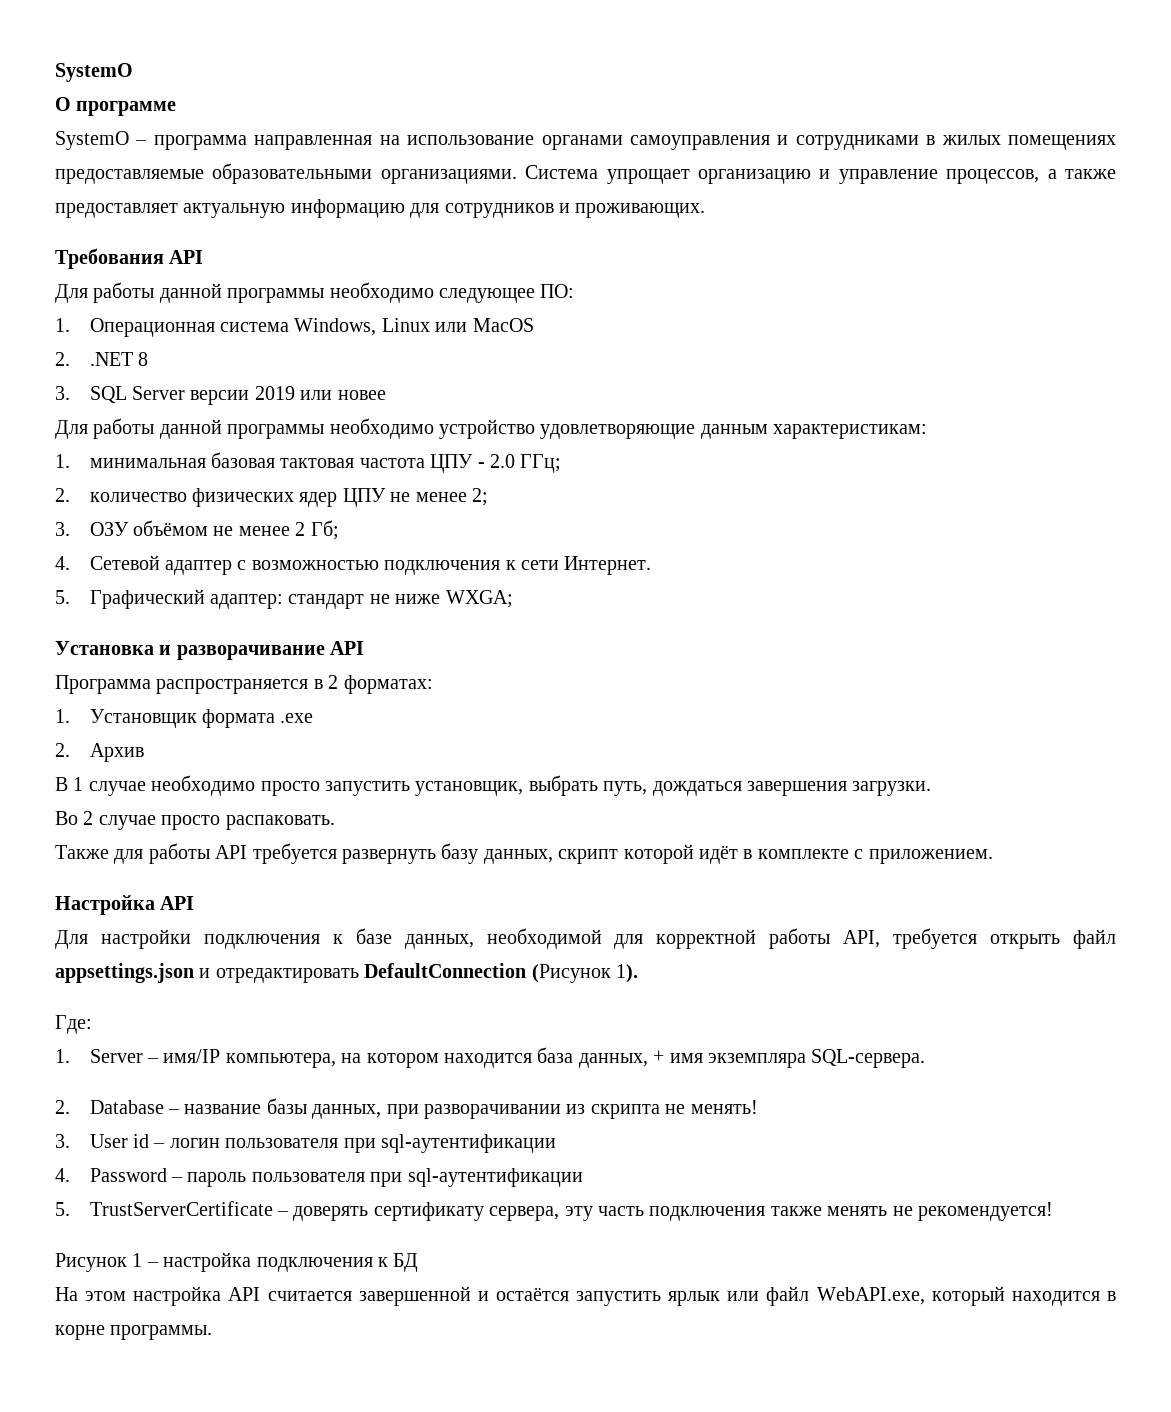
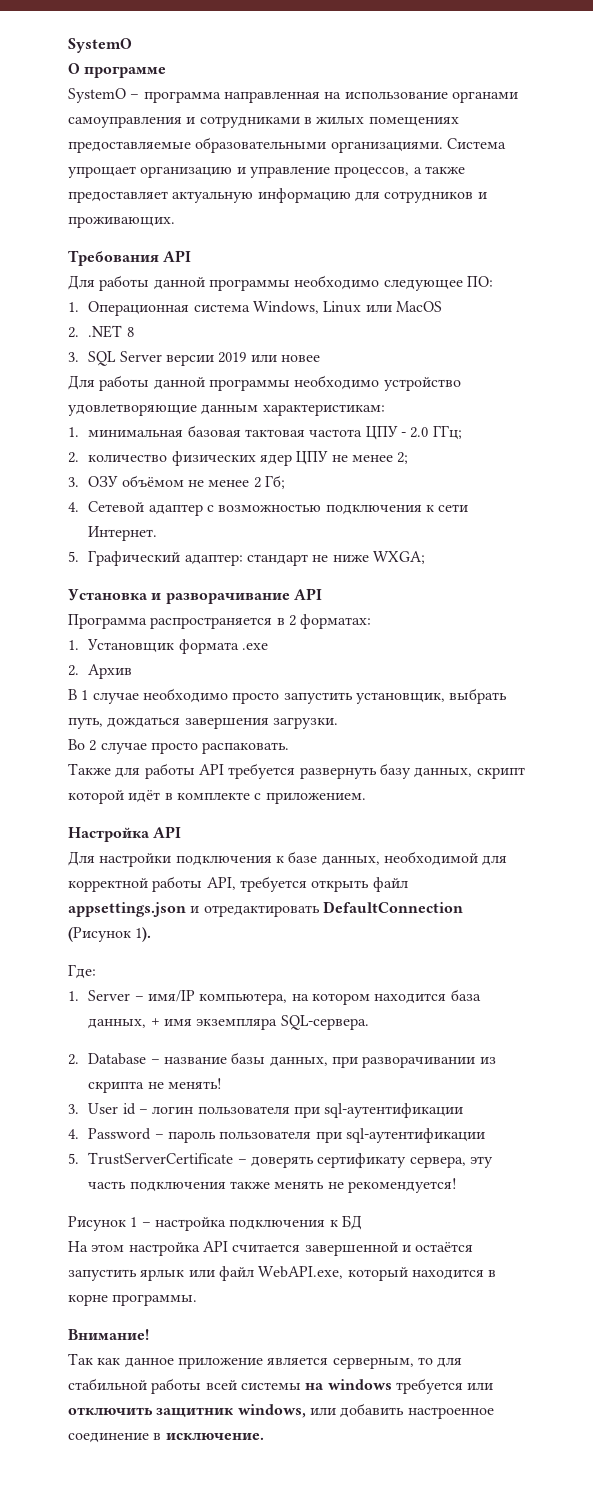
(213, 1332) none -> [68,1329,149,1340] [68,1353,463,1369] [68,1378,494,1394] [68,1403,494,1419] [68,1432,264,1443] // Внимание! // Так как данное приложение является серверным, то для стабильной работы всей системы на windows требуется или отключить защитник windows, или добавить настроенное соединение в исключение.

